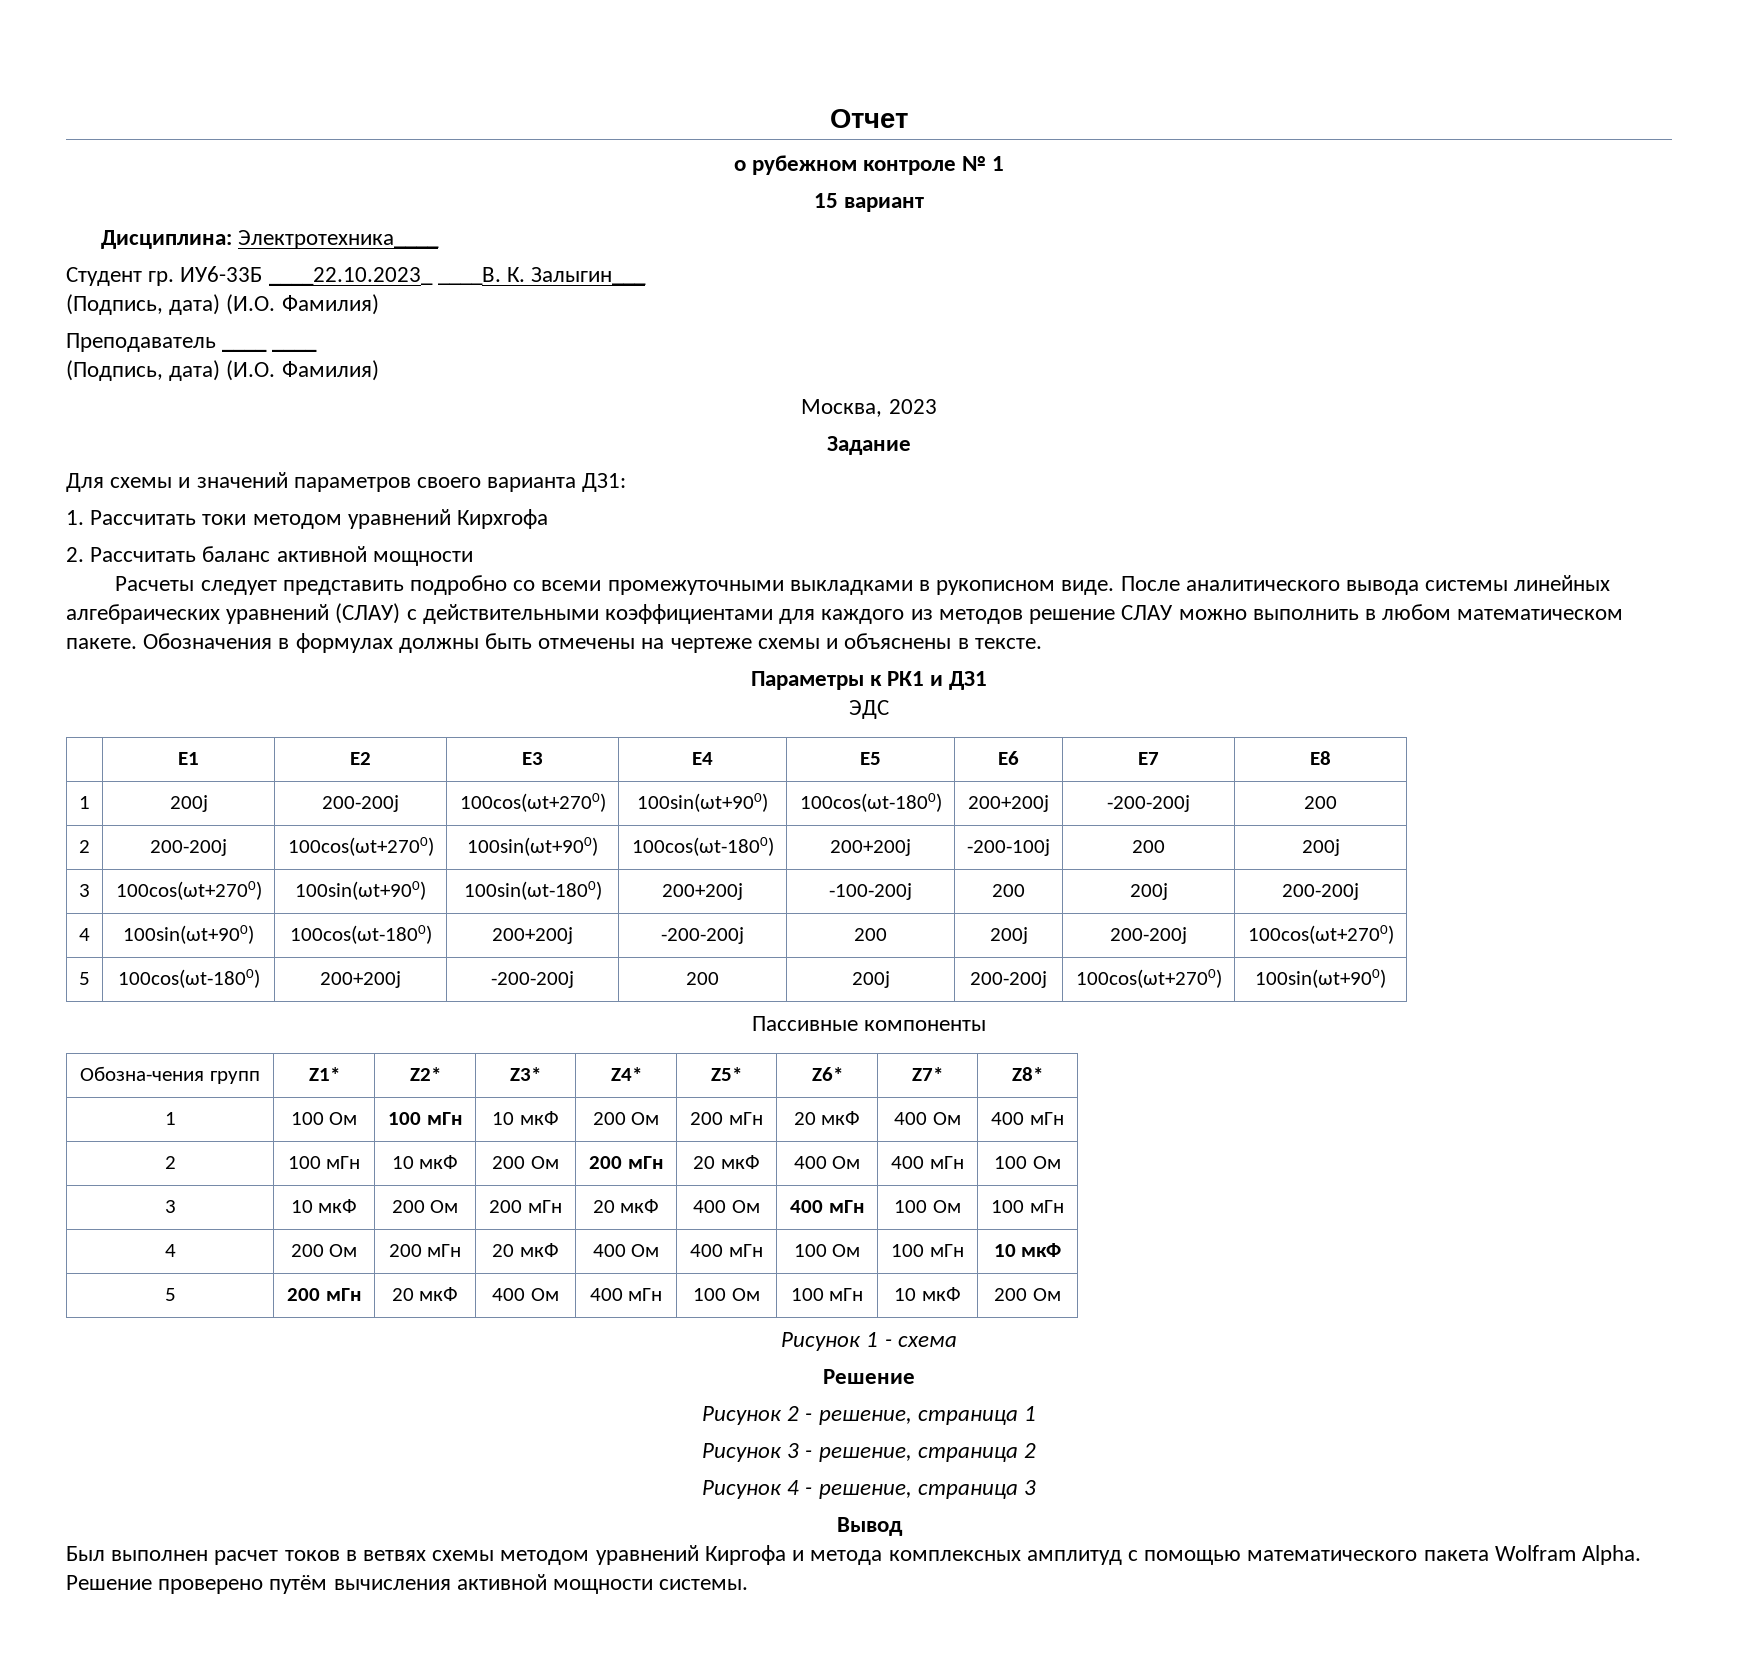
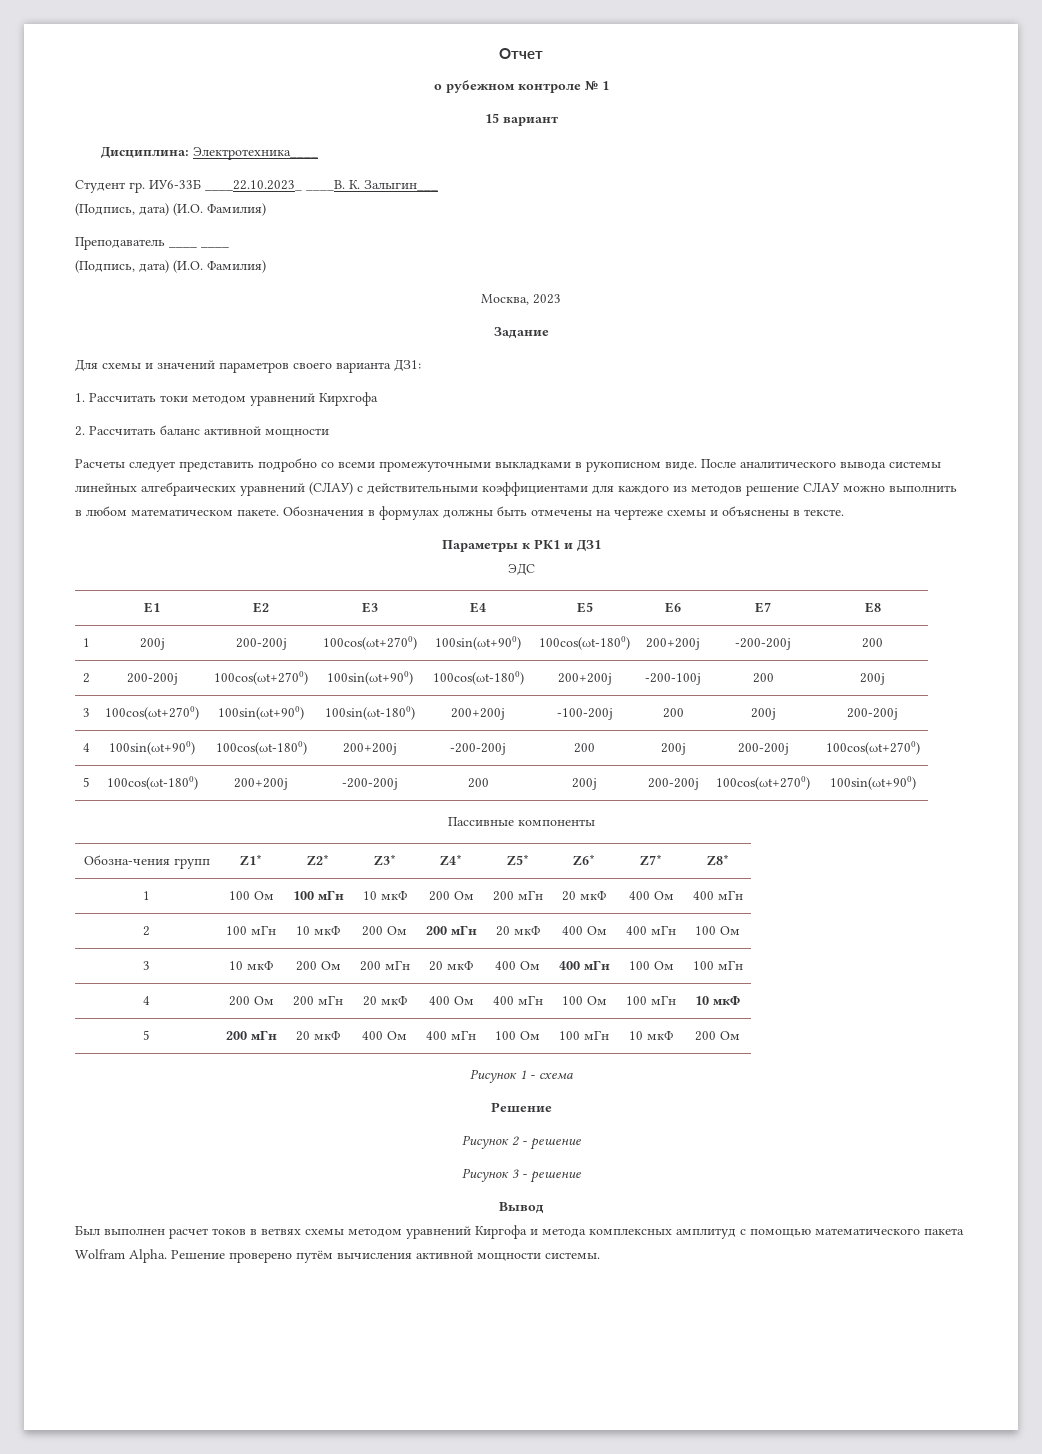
[818,1406,1037,1425] решение, страница 1 -> [529,1138,581,1150] решение
[818,1443,1037,1462] [701,1480,1037,1499] решение, страница 2 // Рисунок 4 - решение, страница 3 -> [529,1171,581,1183] решение

